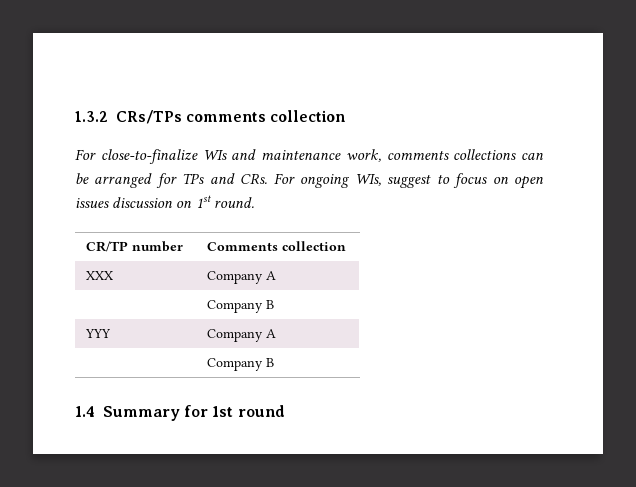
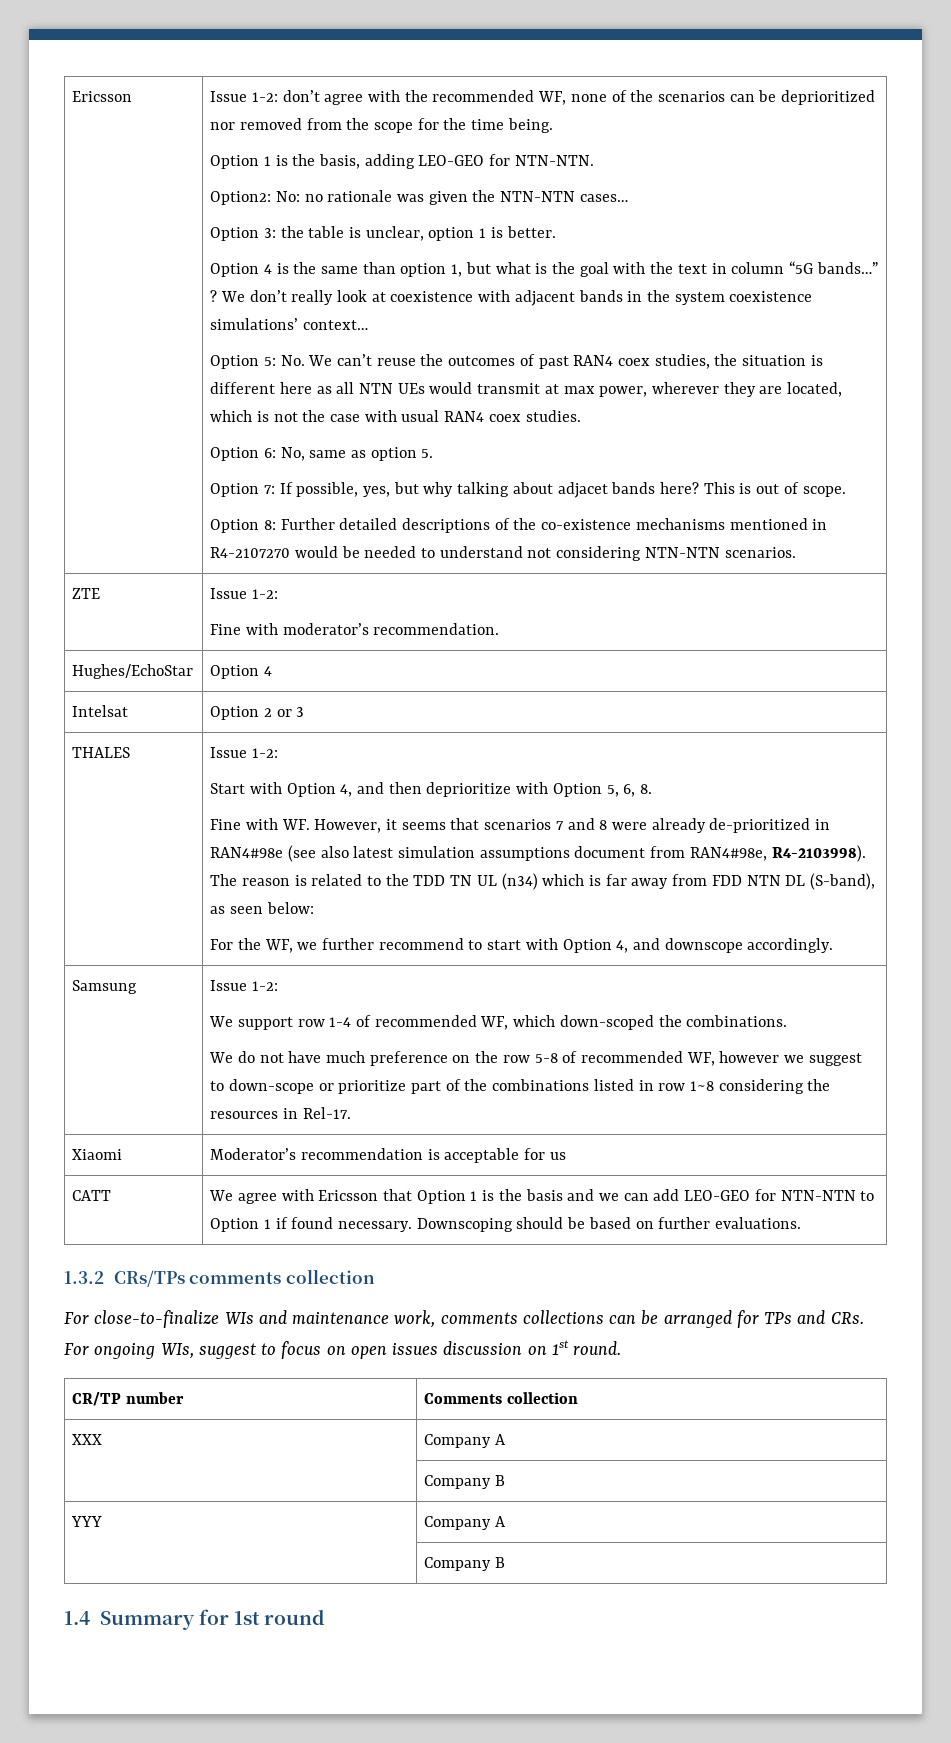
(75, 116) none -> [72,91,133,102] [210,90,876,105] [210,118,553,133] [210,154,594,169] [210,190,628,205] [210,226,556,241] [210,261,878,277] [210,290,813,306] [210,318,368,330] [210,354,823,369] [210,382,843,397] [210,410,581,422] [210,447,434,461] [210,482,846,498] [210,518,828,533] [210,546,796,561] [72,588,101,599] [210,588,278,599] [210,623,500,635] [72,664,194,679] [210,665,272,679] [72,705,129,717] [210,706,305,720] [72,747,131,758] [210,747,278,758] [210,782,653,797] [210,818,831,833] [210,845,866,862] [210,873,876,890] [210,902,314,914] [210,938,834,953] [72,980,138,994] [210,980,278,991] [209,1015,788,1030] [209,1051,862,1066] [210,1079,831,1094] [210,1107,351,1119] [72,1149,123,1160] [210,1148,566,1163] [72,1190,112,1201] [209,1189,875,1204] [210,1217,802,1232] Ericsson | Issue 1-2: don’t agree with the recommended WF, none of the scenarios can be deprioritized nor removed from the scope for the time being. // Option 1 is the basis, adding LEO-GEO for NTN-NTN. // Option2: No: no rationale was given the NTN-NTN cases… // Option 3: the table is unclear, option 1 is better. // Option 4 is the same than option 1, but what is the goal with the text in column “5G bands…” ? We don’t really look at coexistence with adjacent bands in the system coexistence simulations’ context… // Option 5: No. We can’t reuse the outcomes of past RAN4 coex studies, the situation is different here as all NTN UEs would transmit at max power, wherever they are located, which is not the case with usual RAN4 coex studies. // Option 6: No, same as option 5. // Option 7: If possible, yes, but why talking about adjacet bands here? This is out of scope. // Option 8: Further detailed descriptions of the co-existence mechanisms mentioned in R4-2107270 would be needed to understand not considering NTN-NTN scenarios. // ZTE | Issue 1-2: // Fine with moderator’s recommendation. // Hughes/EchoStar | Option 4 // Intelsat | Option 2 or 3 // THALES | Issue 1-2: // Start with Option 4, and then deprioritize with Option 5, 6, 8. // Fine with WF. However, it seems that scenarios 7 and 8 were already de-prioritized in RAN4#98e (see also latest simulation assumptions document from RAN4#98e, R4-2103998). The reason is related to the TDD TN UL (n34) which is far away from FDD NTN DL (S-band), as seen below: // For the WF, we further recommend to start with Option 4, and downscope accordingly. // Samsung | Issue 1-2: // We support row 1-4 of recommended WF, which down-scoped the combinations. // We do not have much preference on the row 5-8 of recommended WF, however we suggest to down-scope or prioritize part of the combinations listed in row 1~8 considering the resources in Rel-17. // Xiaomi | Moderator’s recommendation is acceptable for us // CATT | We agree with Ericsson that Option 1 is the basis and we can add LEO-GEO for NTN-NTN to Option 1 if found necessary. Downscoping should be based on further evaluations. //

